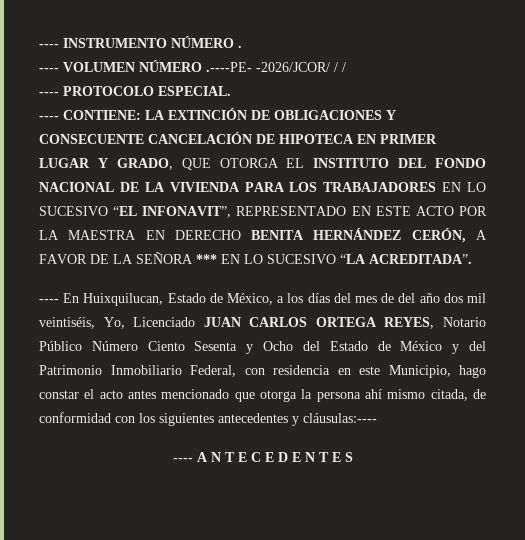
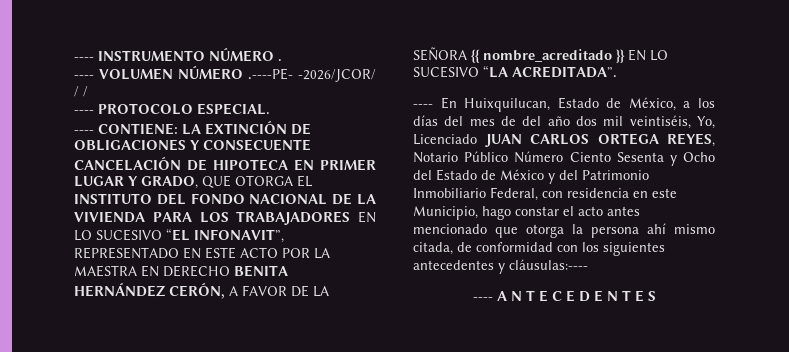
[196,254,217,264] *** -> [471,49,625,63] {{ nombre_acreditado }}

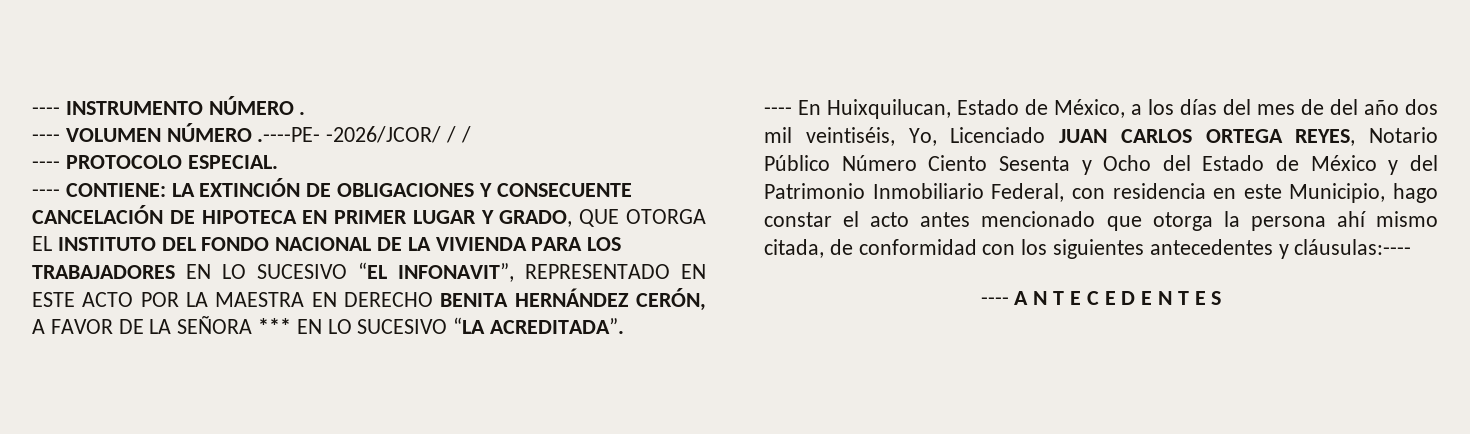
[471,49,625,63] {{ nombre_acreditado }} -> [258,318,292,334] ***

